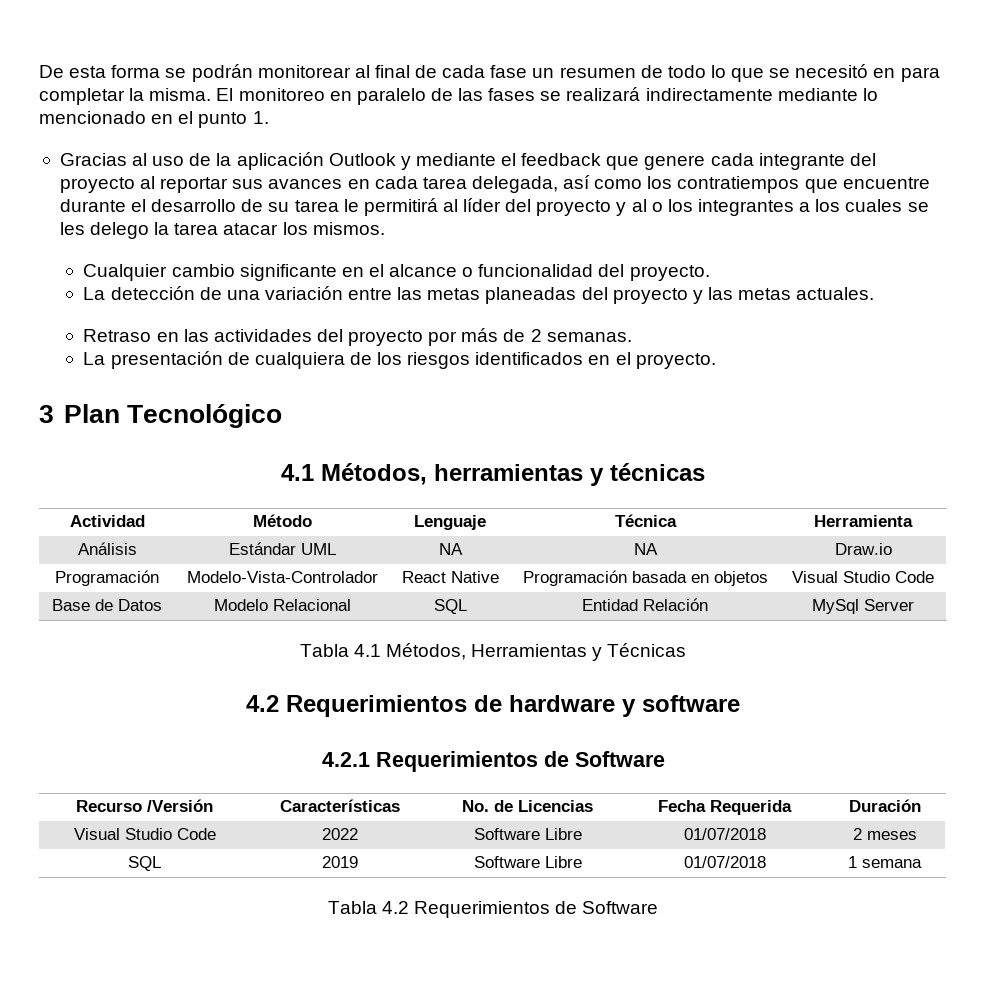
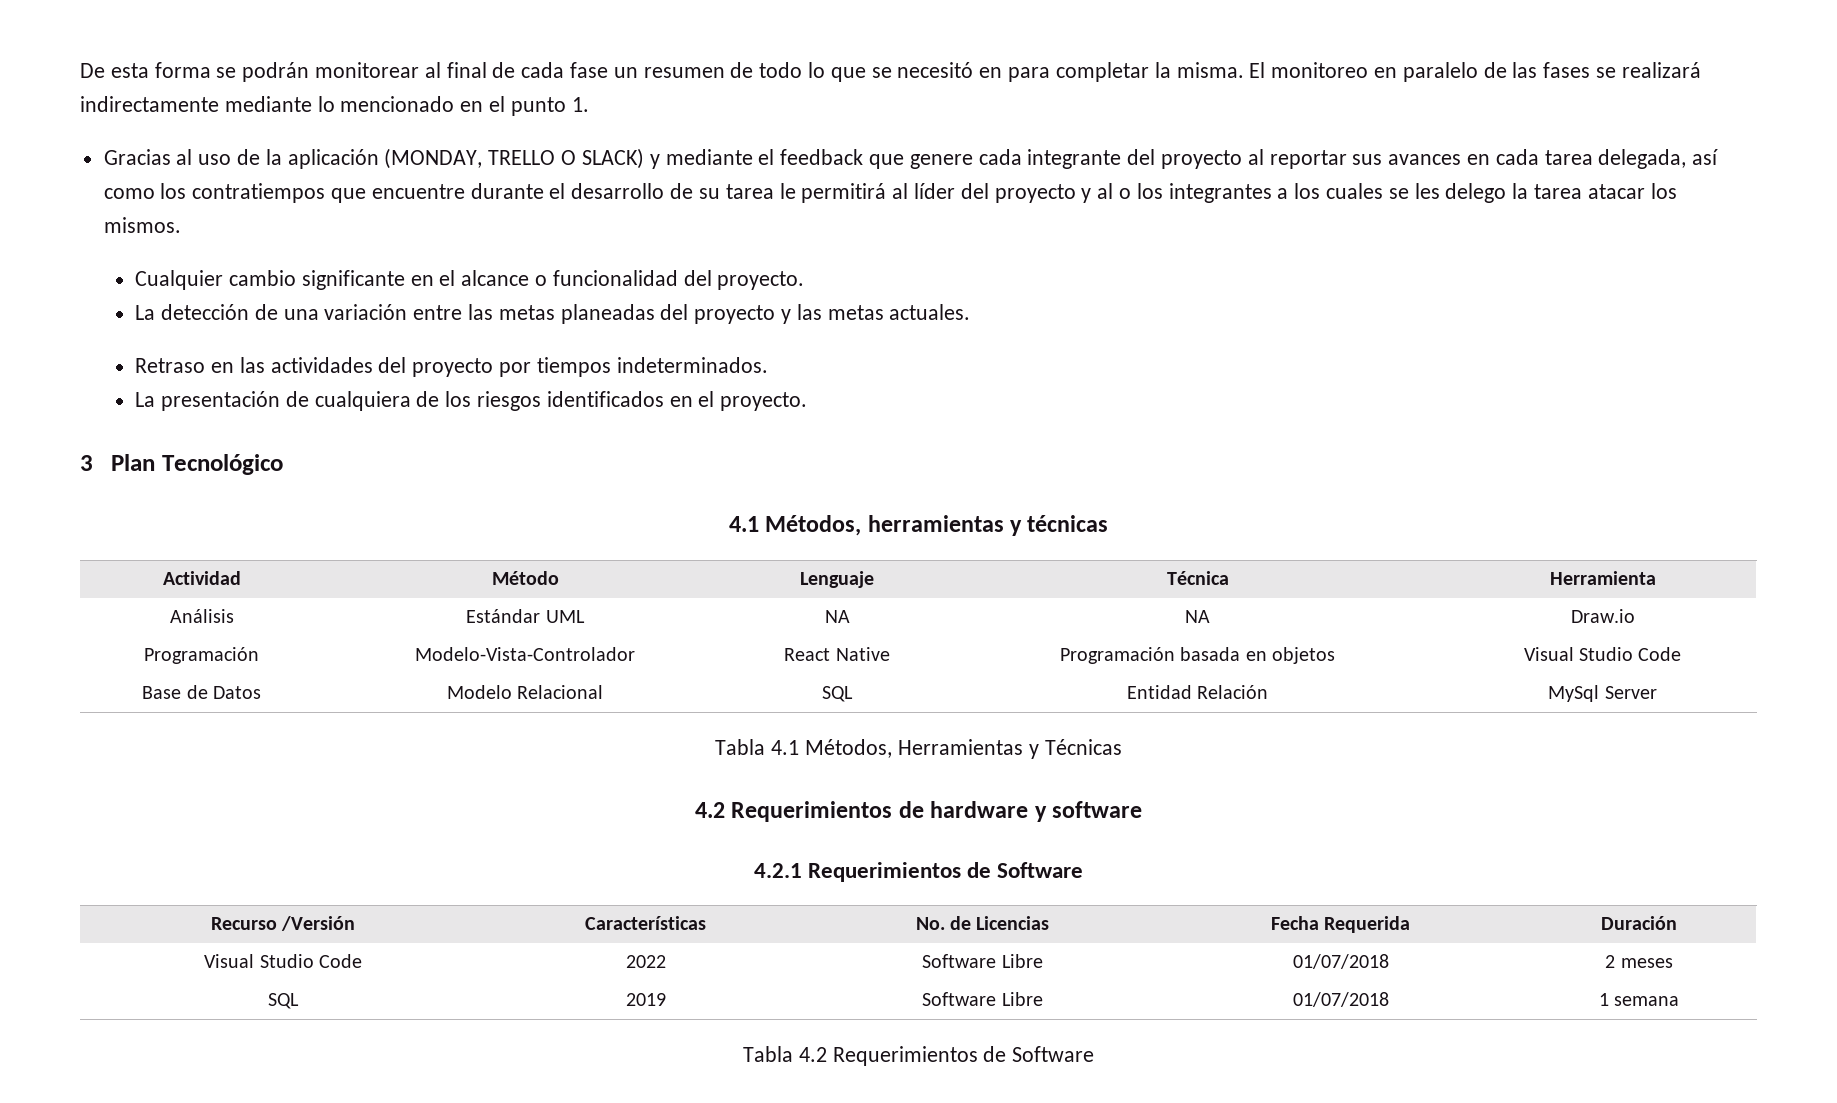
[328,153,396,166] Outlook -> [384,148,644,169] (MONDAY, TRELLO O SLACK)
[461,328,632,342] más de 2 semanas. -> [536,357,768,377] tiempos indeterminados.

